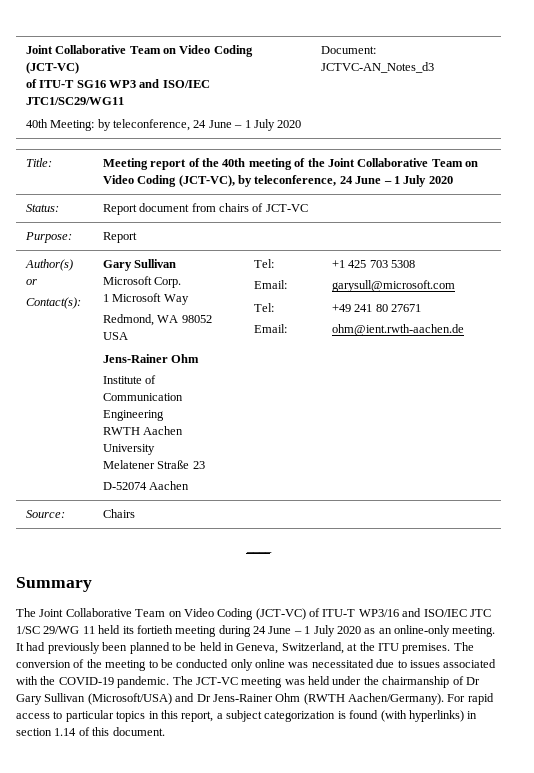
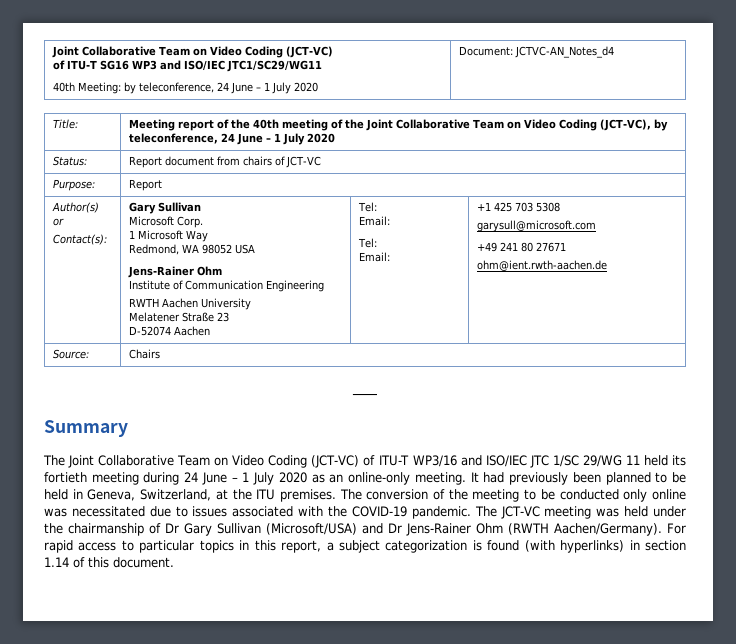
[320,62,434,73] JCTVC-AN_Notes_d3 -> [515,46,615,58] JCTVC-AN_Notes_d4

